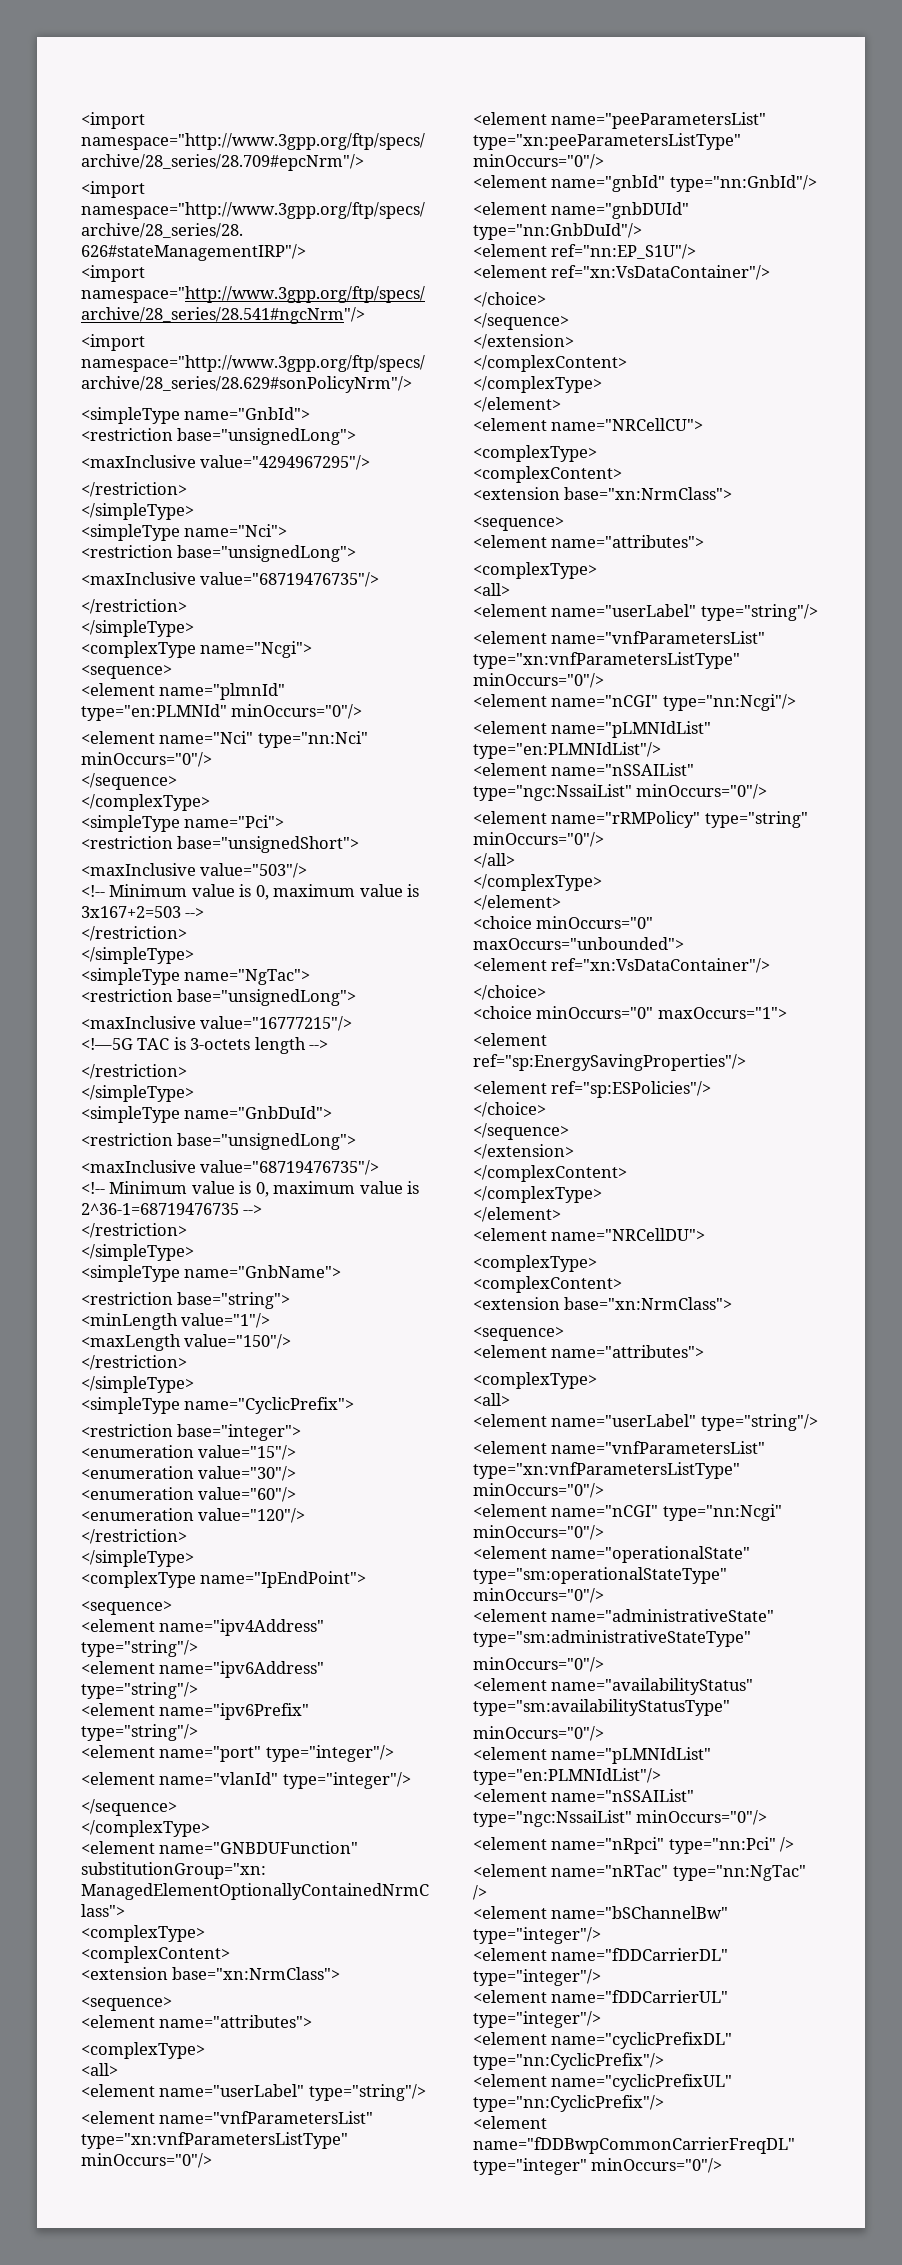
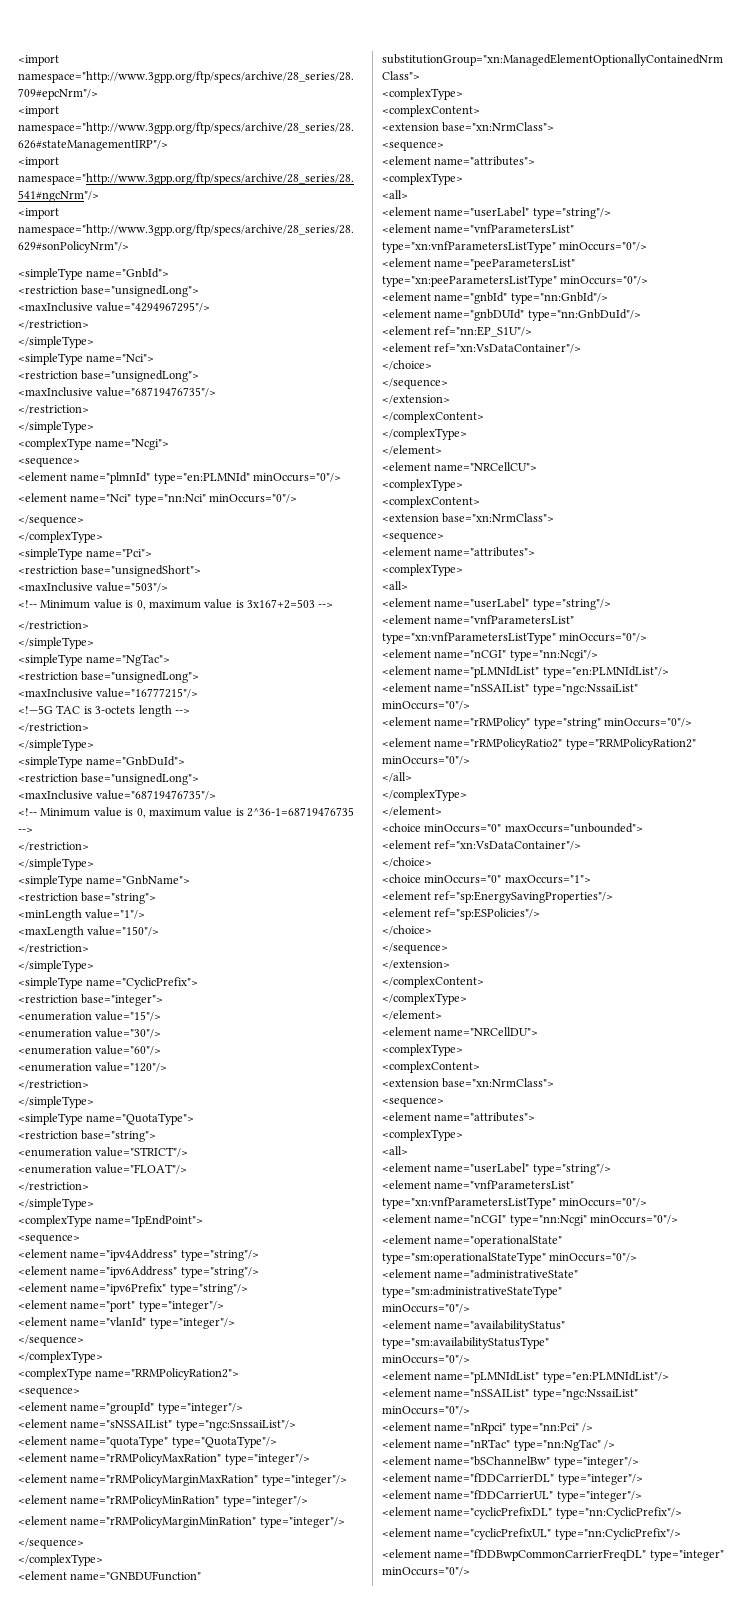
(194, 1558) none -> [18,1113,195,1125] [18,1130,157,1142] [18,1147,189,1157] [18,1164,188,1174] [18,1182,89,1191] [18,1198,94,1210] // <simpleType name="QuotaType"> // <restriction base="string"> // <enumeration value="STRICT"/> // <enumeration value="FLOAT"/> // </restriction> // </simpleType>
(210, 1828) none -> [18,1368,240,1380] [18,1387,80,1397] [18,1402,243,1414] [18,1419,296,1431] [18,1436,277,1448] [18,1453,310,1465] [18,1474,347,1486] [18,1495,308,1507] [18,1516,345,1528] [18,1538,84,1549] [18,1554,103,1566] // <complexType name="RRMPolicyRation2"> // <sequence> // <element name="groupId" type="integer"/> // <element name="sNSSAIList" type="ngc:SnssaiList"/> // <element name="quotaType" type="QuotaType"/> // <element name="rRMPolicyMaxRation" type="integer"/> // <element name="rRMPolicyMarginMaxRation" type="integer"/> // <element name="rRMPolicyMinRation" type="integer"/> // <element name="rRMPolicyMarginMinRation" type="integer"/> // </sequence> // </complexType>
(604, 839) none -> [382,738,696,750] [382,756,470,765] // <element name="rRMPolicyRatio2" type="RRMPolicyRation2" minOccurs="0"/>

